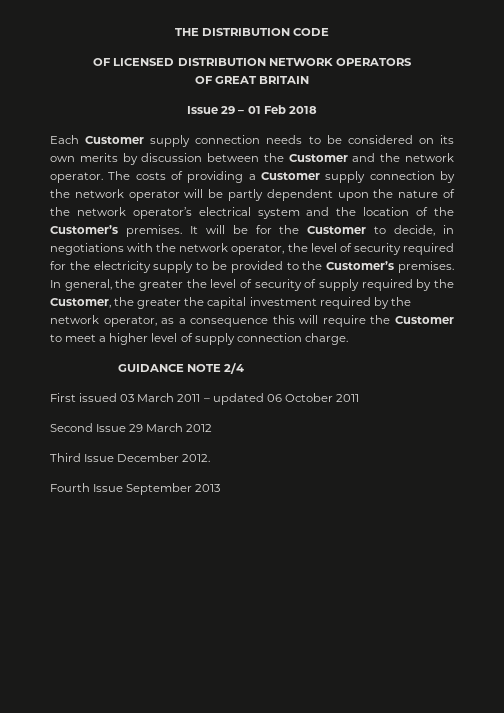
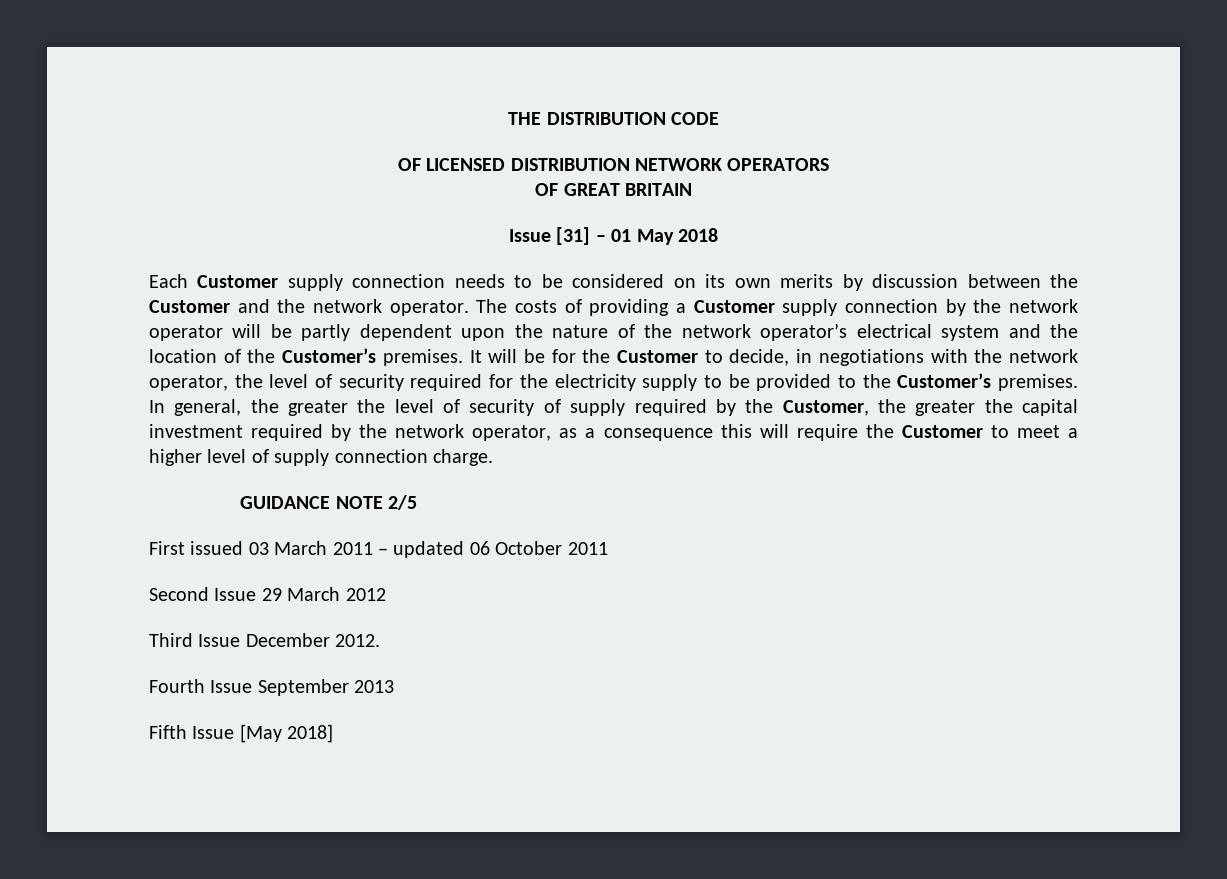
[221,106,236,114] 29 -> [556,227,591,245] [31]
[263,105,286,114] Feb -> [636,229,674,245] May
[223,363,244,374] 2/4 -> [388,495,418,510] 2/5
(221, 488) none -> [149,724,334,743] // Fifth Issue [May 2018]

